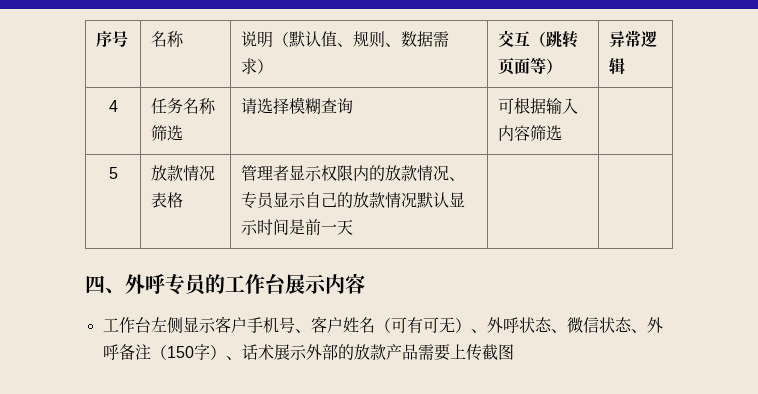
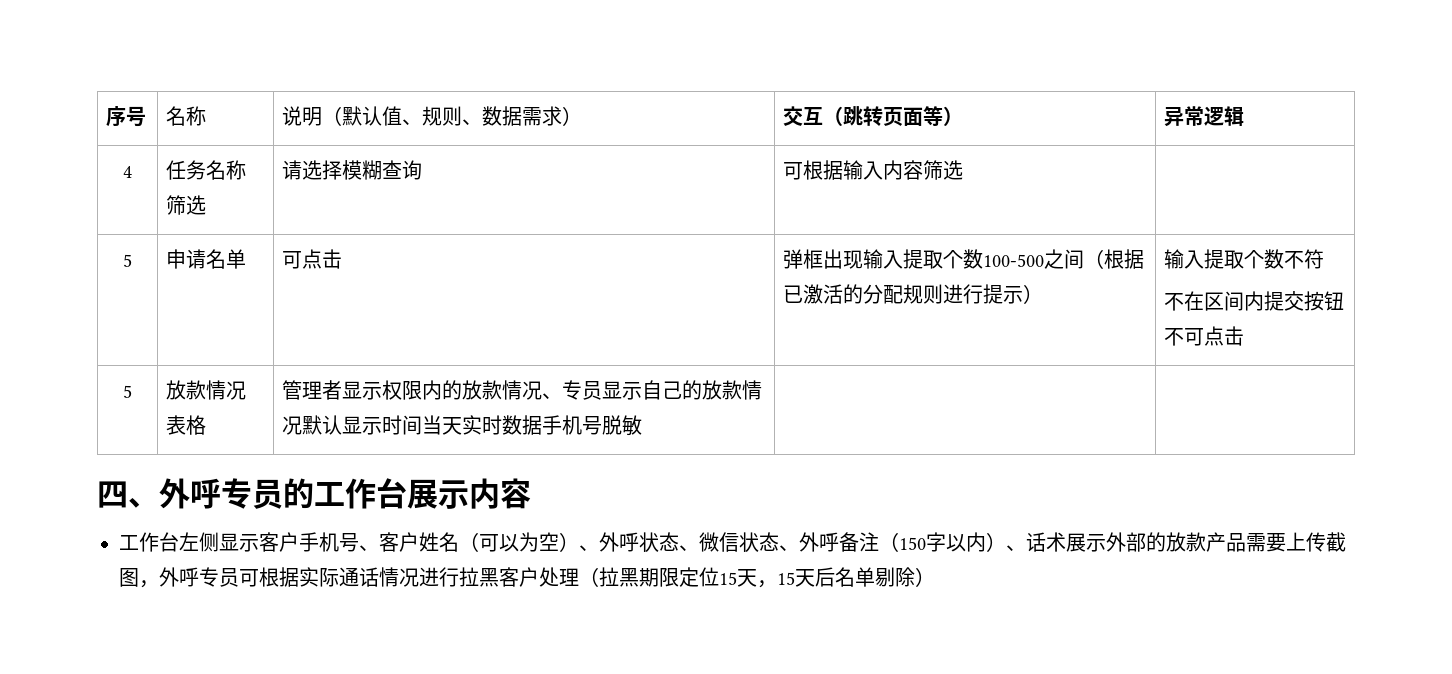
(563, 133) none -> [123,254,132,267] [166,249,247,269] [282,249,343,269] [783,249,1145,269] [783,284,1044,304] [1164,249,1325,269] [1164,291,1345,311] [1164,326,1245,346] // 5 | 申请名单 | 可点击 | 弹框出现输入提取个数100-500之间（根据已激活的分配规则进行提示） | 输入提取个数不符 // 不在区间内提交按钮不可点击
[289,219,354,235] 是前一天 -> [422,415,643,436] 当天实时数据手机号脱敏
[406,317,455,333] 有可无 -> [499,532,559,552] 以为空
(210, 352) none -> [946,532,986,552] 以内
(514, 352) none -> [139,567,935,588] ，外呼专员可根据实际通话情况进行拉黑客户处理（拉黑期限定位15天，15天后名单剔除）

